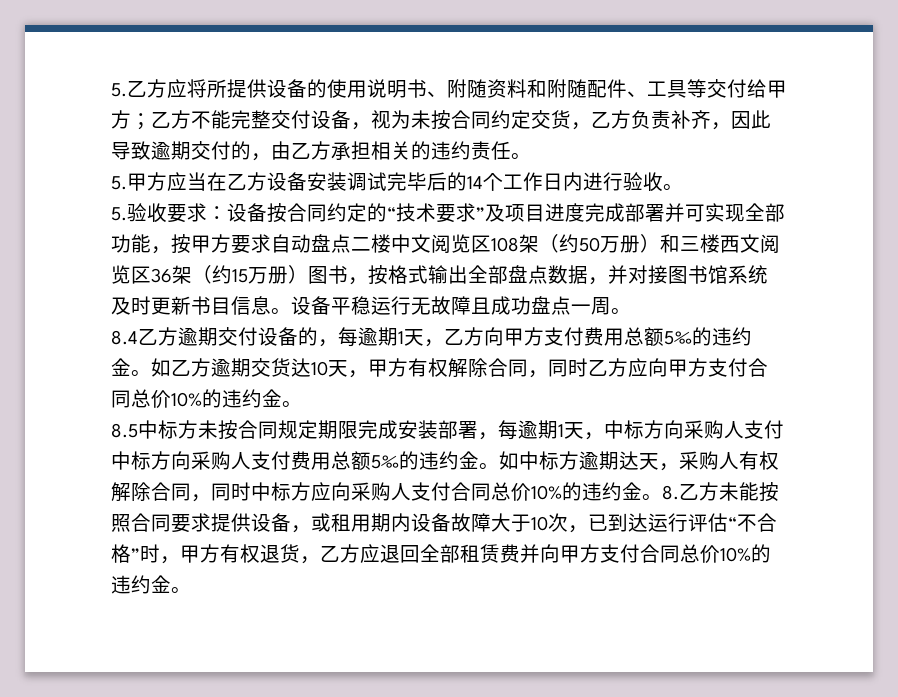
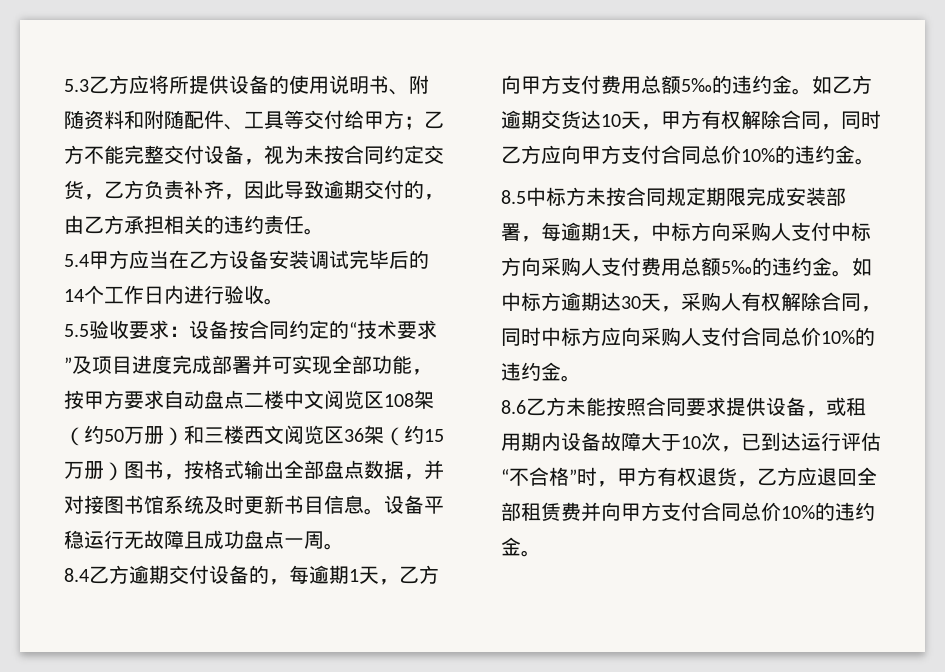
[111,83,127,97] 5. -> [64,79,89,92] 5.3
[111,176,127,190] 5. -> [64,254,89,267] 5.4
[111,207,127,221] 5. -> [64,324,89,337] 5.5
(639, 460) none -> [621,296,641,309] 30
[662,485,679,500] 8. -> [501,400,526,414] // 8.6

